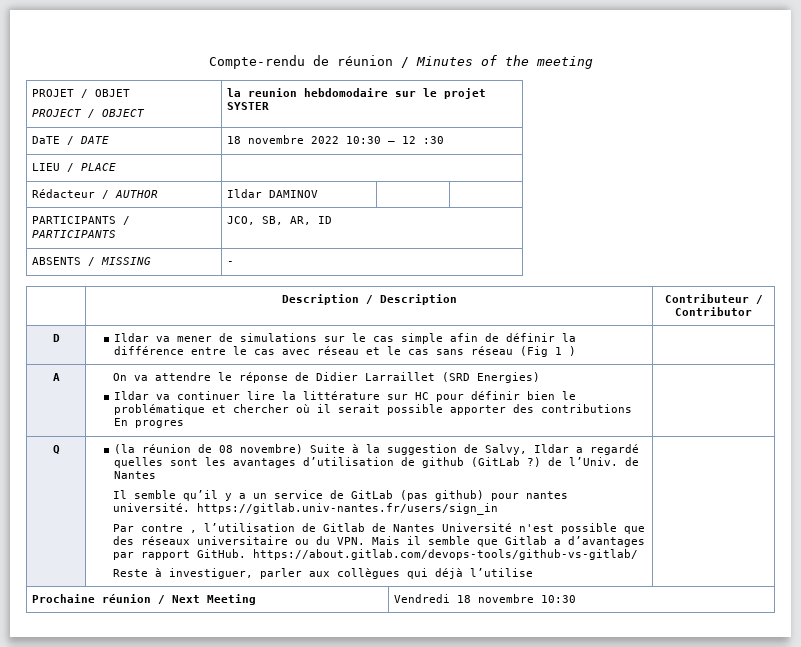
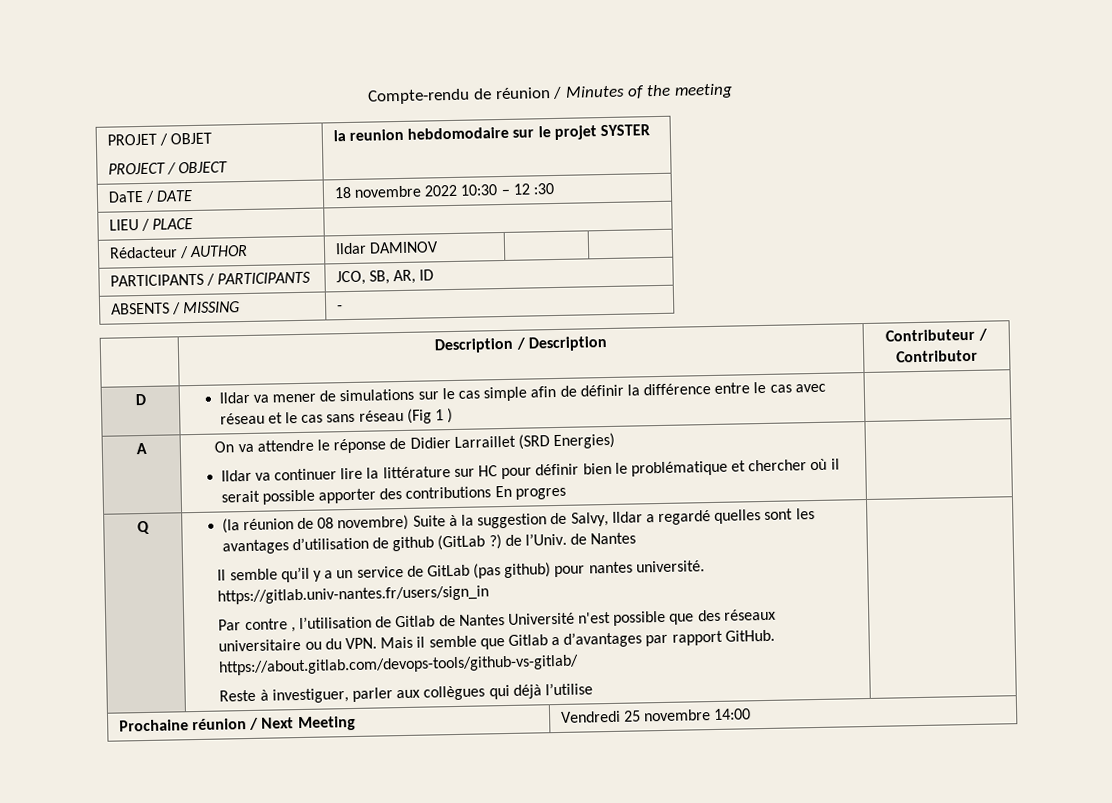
[456,594,576,603] 18 novembre 10:30 -> [624,708,752,722] 25 novembre 14:00

